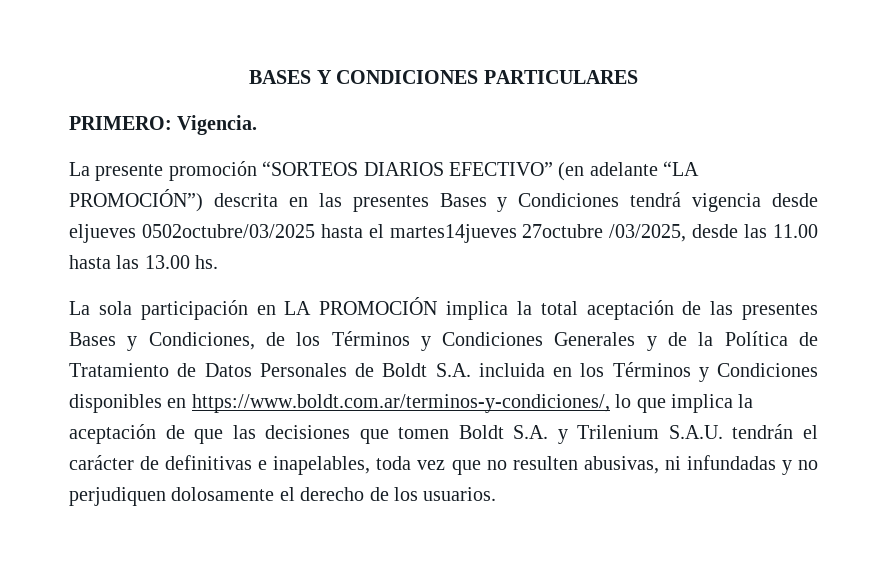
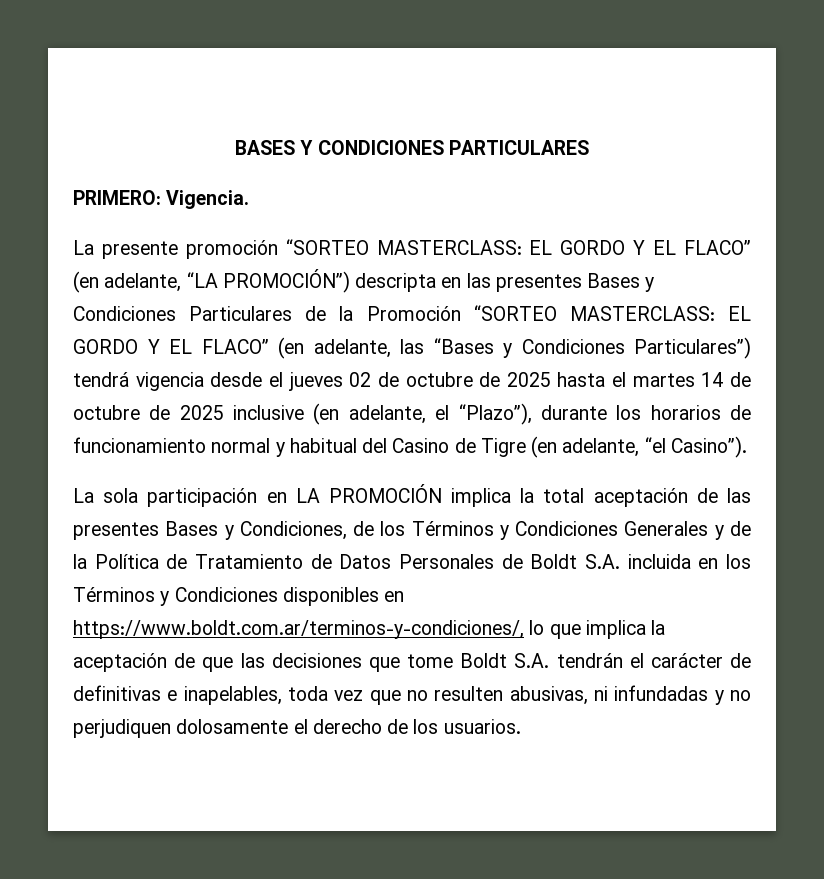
[262,161,658,181] “SORTEOS DIARIOS EFECTIVO” (en adelante -> [285,239,752,255] [73,271,182,293] “SORTEO MASTERCLASS: EL GORDO Y EL FLACO” (en adelante,
[213,193,278,207] descrita -> [355,273,437,292] descripta
[630,192,818,212] [69,224,819,243] [69,255,219,269] tendrá vigencia desde eljueves 0502octubre/03/2025 hasta el martes14jueves 27octubre /03/2025, desde las 11.00 hasta las 13.00 hs. -> [189,305,751,321] [73,337,751,359] [73,372,751,391] [73,403,752,425] [73,436,747,458] Particulares de la Promoción “SORTEO MASTERCLASS: EL GORDO Y EL FLACO” (en adelante, las “Bases y Condiciones Particulares”) tendrá vigencia desde el jueves 02 de octubre de 2025 hasta el martes 14 de octubre de 2025 inclusive (en adelante, el “Plazo”), durante los horarios de funcionamiento normal y habitual del Casino de Tigre (en adelante, “el Casino”).
[398,425,723,444] tomen Boldt S.A. y Trilenium S.A.U. -> [407,653,550,668] tome Boldt S.A.

